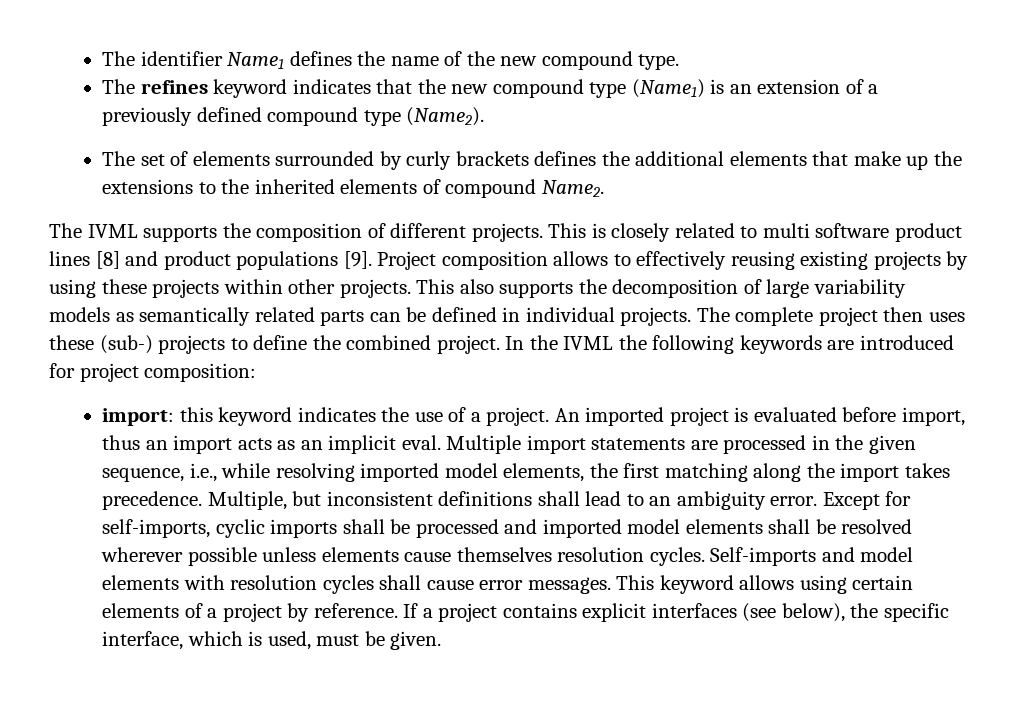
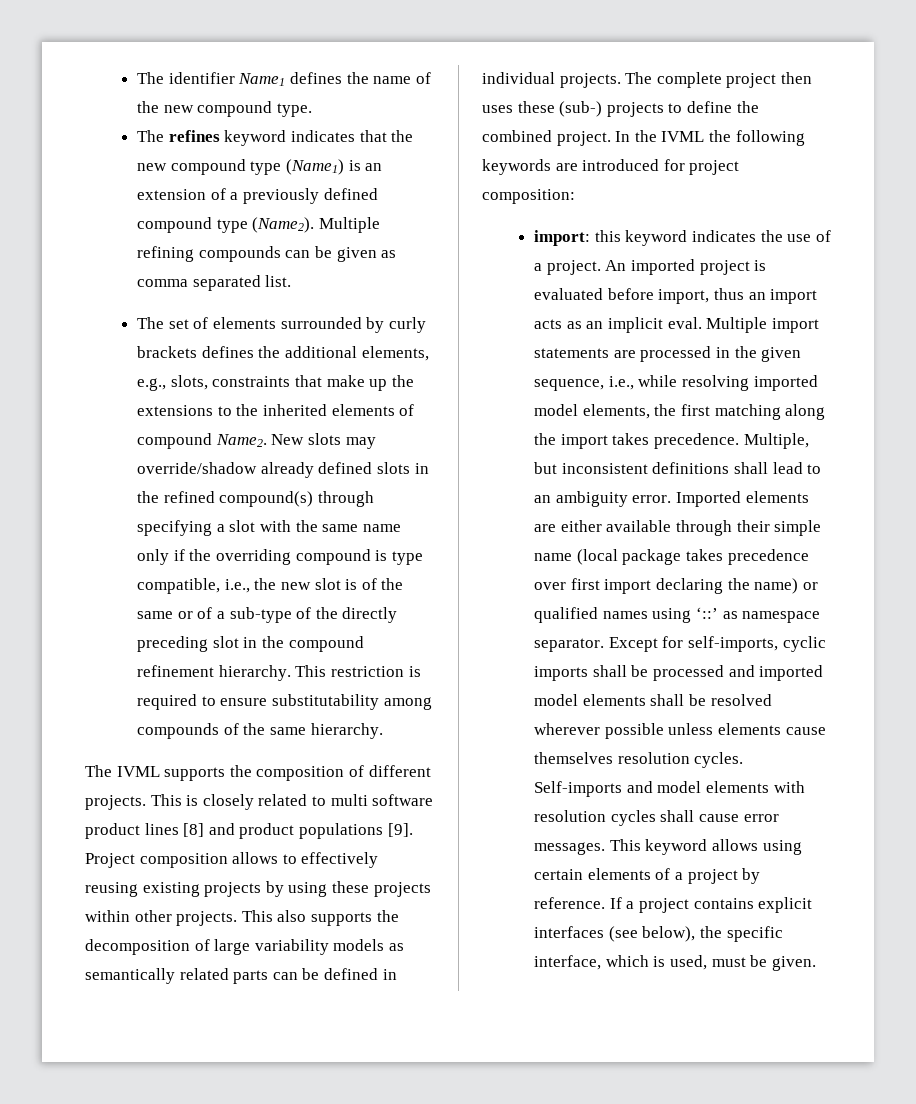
(485, 116) none -> [318,217,380,233] [137,246,397,262] [137,275,292,291] Multiple refining compounds can be given as comma separated list.
[729,151,807,166] elements -> [361,346,429,361] [137,375,291,391] elements, e.g., slots, constraints
(604, 188) none -> [271,433,376,449] [137,462,429,478] [137,491,374,507] [137,520,401,536] [137,549,423,565] [137,578,404,594] [137,607,398,623] [137,636,364,652] [137,665,421,681] [137,694,432,710] [137,723,383,739] New slots may override/shadow already defined slots in the refined compound(s) through specifying a slot with the same name only if the overriding compound is type compatible, i.e., the new slot is of the same or of a sub-type of the directly preceding slot in the compound refinement hierarchy. This restriction is required to ensure substitutability among compounds of the same hierarchy.
(818, 501) none -> [675,491,809,507] [534,520,822,536] [534,549,809,565] [534,578,818,594] [534,607,821,623] [534,638,605,652] Imported elements are either available through their simple name (local package takes precedence over first import declaring the name) or qualified names using ‘::’ as namespace separator.

